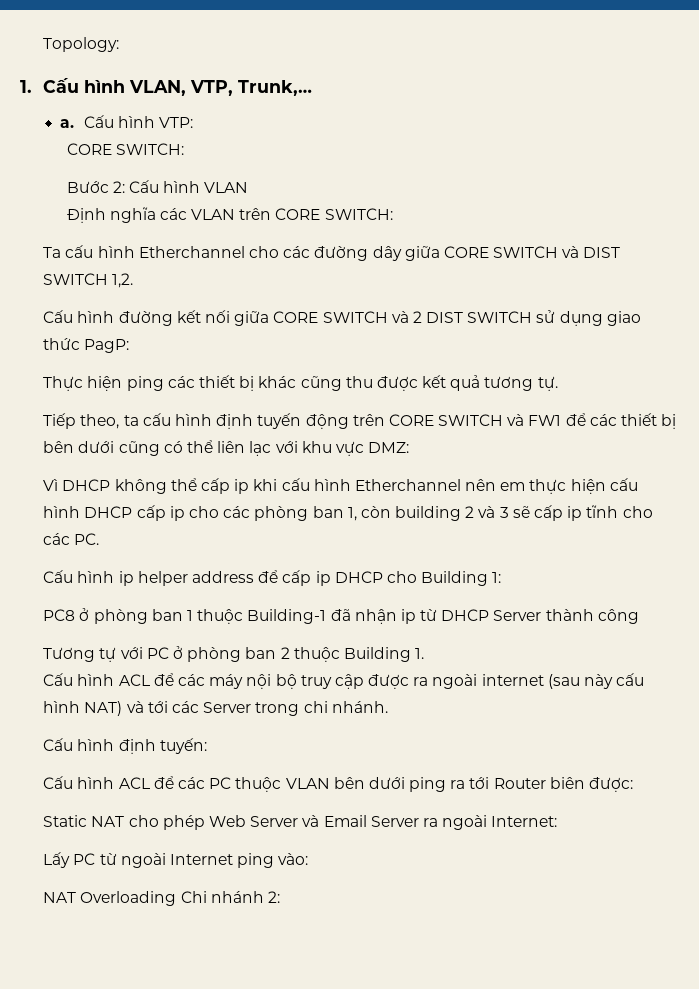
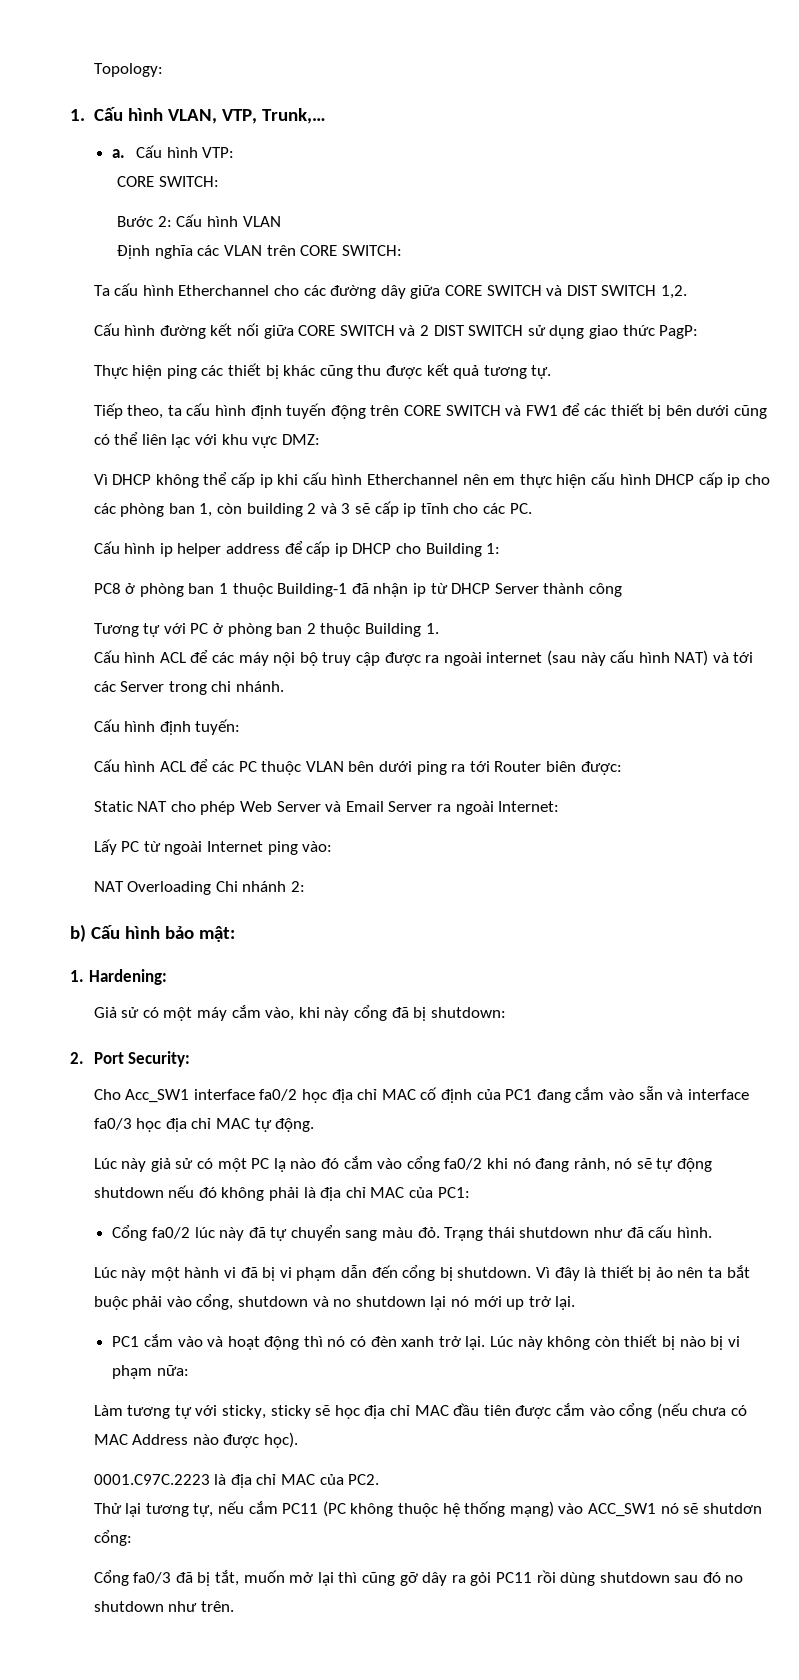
(280, 897) none -> [70,924,235,942] [70,969,167,985] [93,1005,506,1021] [70,1051,191,1067] [93,1086,749,1103] [93,1118,315,1132] [93,1156,713,1172] [93,1185,470,1201] [112,1225,712,1241] [93,1265,750,1281] [93,1294,576,1310] [112,1334,740,1350] [112,1365,189,1379] [93,1403,747,1419] [93,1432,299,1448] [93,1474,380,1488] [93,1501,762,1517] [93,1530,132,1546] [93,1570,744,1586] [93,1601,234,1612] // b) Cấu hình bảo mật: // 1. Hardening: // Giả sử có một máy cắm vào, khi này cổng đã bị shutdown: // 2. Port Security: // Cho Acc_SW1 interface fa0/2 học địa chỉ MAC cố định của PC1 đang cắm vào sẵn và interface fa0/3 học địa chỉ MAC tự động. // Lúc này giả sử có một PC lạ nào đó cắm vào cổng fa0/2 khi nó đang rảnh, nó sẽ tự động shutdown nếu đó không phải là địa chỉ MAC của PC1: // Cổng fa0/2 lúc này đã tự chuyển sang màu đỏ. Trạng thái shutdown như đã cấu hình. // Lúc này một hành vi đã bị vi phạm dẫn đến cổng bị shutdown. Vì đây là thiết bị ảo nên ta bắt buộc phải vào cổng, shutdown và no shutdown lại nó mới up trở lại. // PC1 cắm vào và hoạt động thì nó có đèn xanh trở lại. Lúc này không còn thiết bị nào bị vi phạm nữa: // Làm tương tự với sticky, sticky sẽ học địa chỉ MAC đầu tiên được cắm vào cổng (nếu chưa có MAC Address nào được học). // 0001.C97C.2223 là địa chỉ MAC của PC2. // Thử lại tương tự, nếu cắm PC11 (PC không thuộc hệ thống mạng) vào ACC_SW1 nó sẽ shutdơn cổng: // Cổng fa0/3 đã bị tắt, muốn mở lại thì cũng gỡ dây ra gỏi PC11 rồi dùng shutdown sau đó no shutdown như trên.

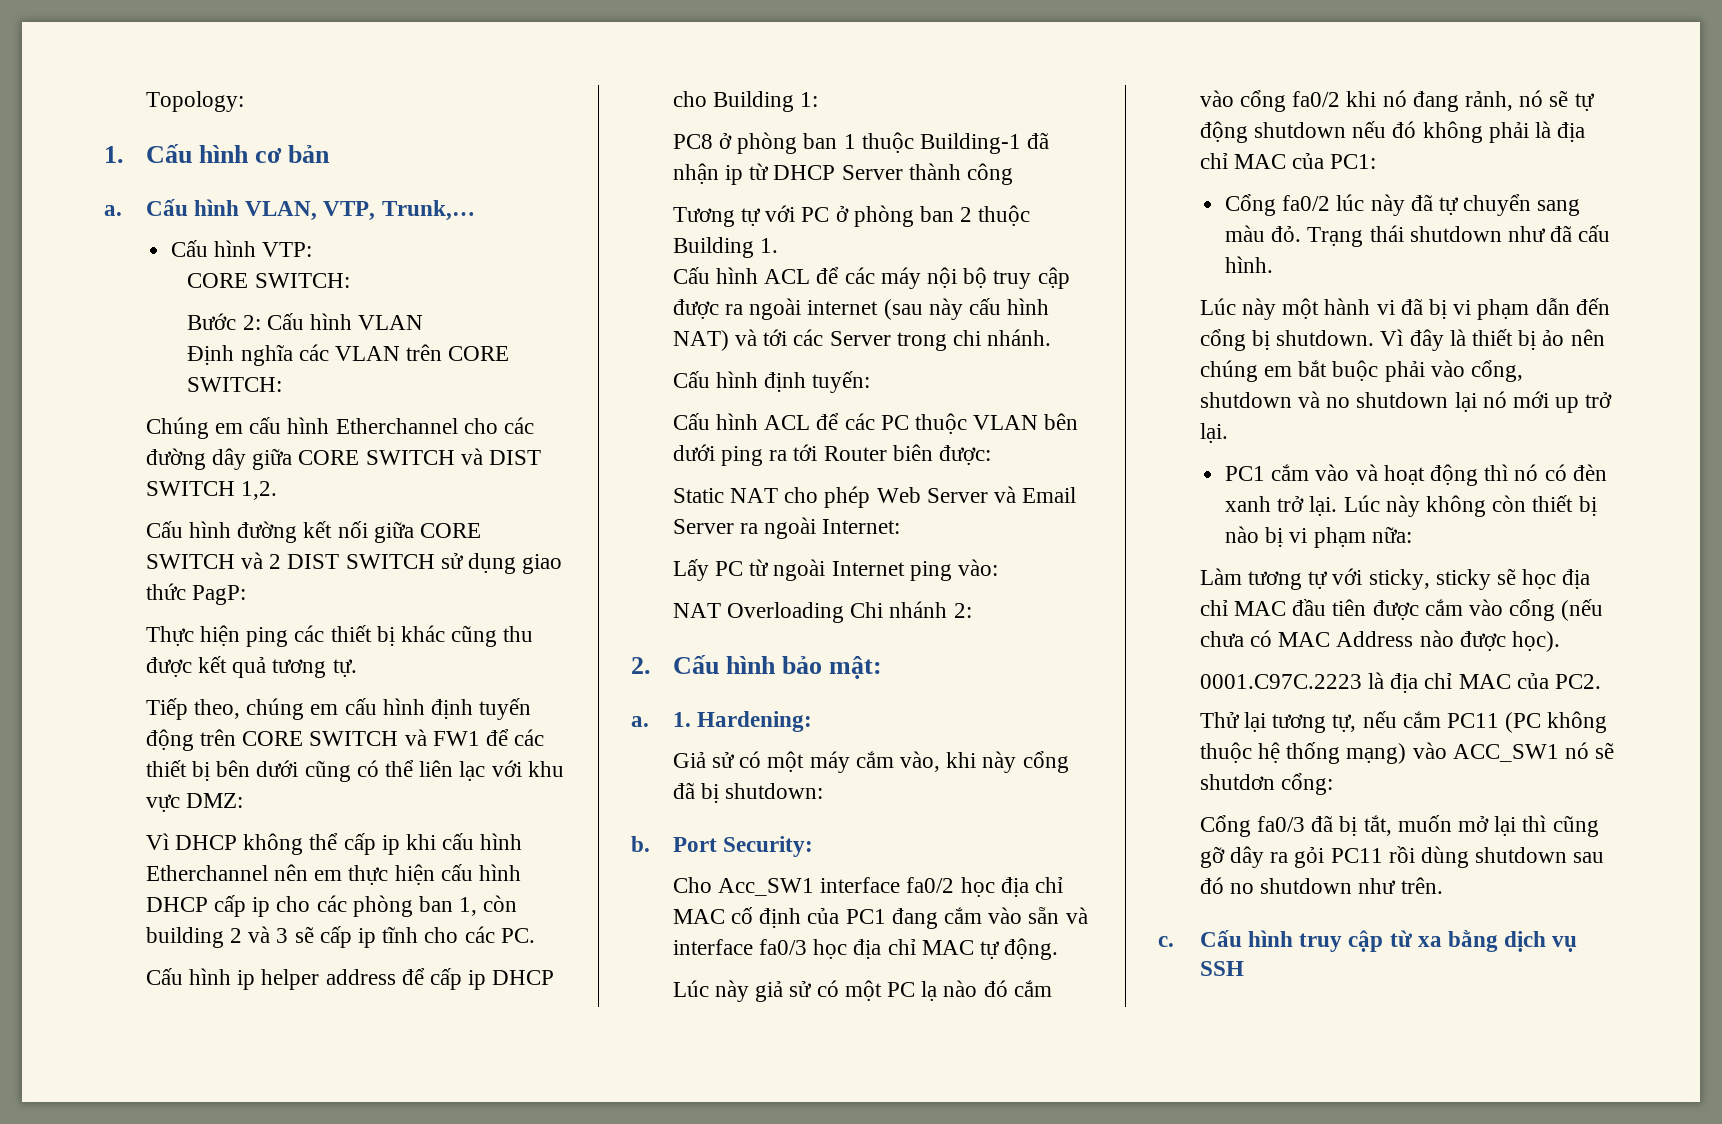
(163, 114) none -> [254,145,330,163] [104,199,239,216] cơ bản // a. Cấu hình
[112,149,126,158] a. -> (475, 210) none
[93,285,110,296] Ta -> [145,417,243,439] Chúng em
[167,405,182,416] ta -> [246,698,339,720] chúng em
[70,924,86,942] b) -> [631,657,651,674] 2.
(235, 934) none -> [631,716,649,727] a.
[70,1052,84,1064] 2. -> [631,836,650,852] b.
[708,1267,723,1278] ta -> [1199,360,1292,382] chúng em
(234, 1606) none -> [1158,930,1578,952] [1199,961,1244,976] // c. Cấu hình truy cập từ xa bằng dịch vụ SSH

